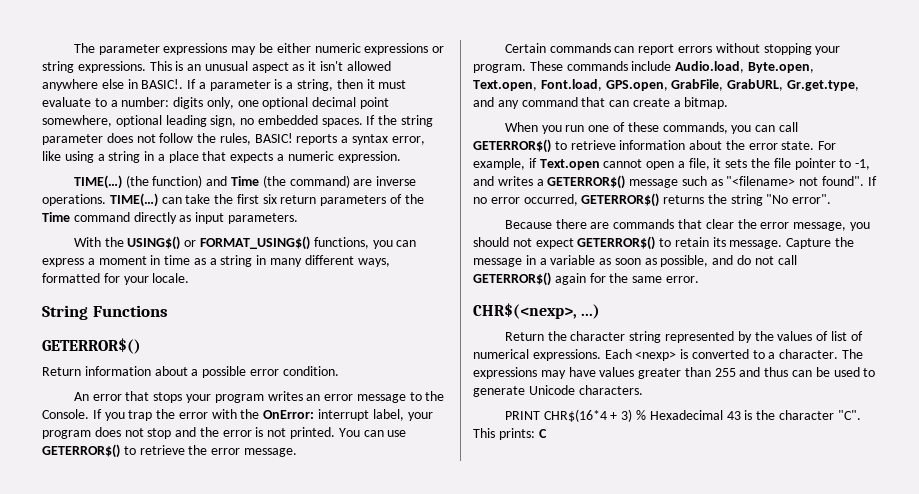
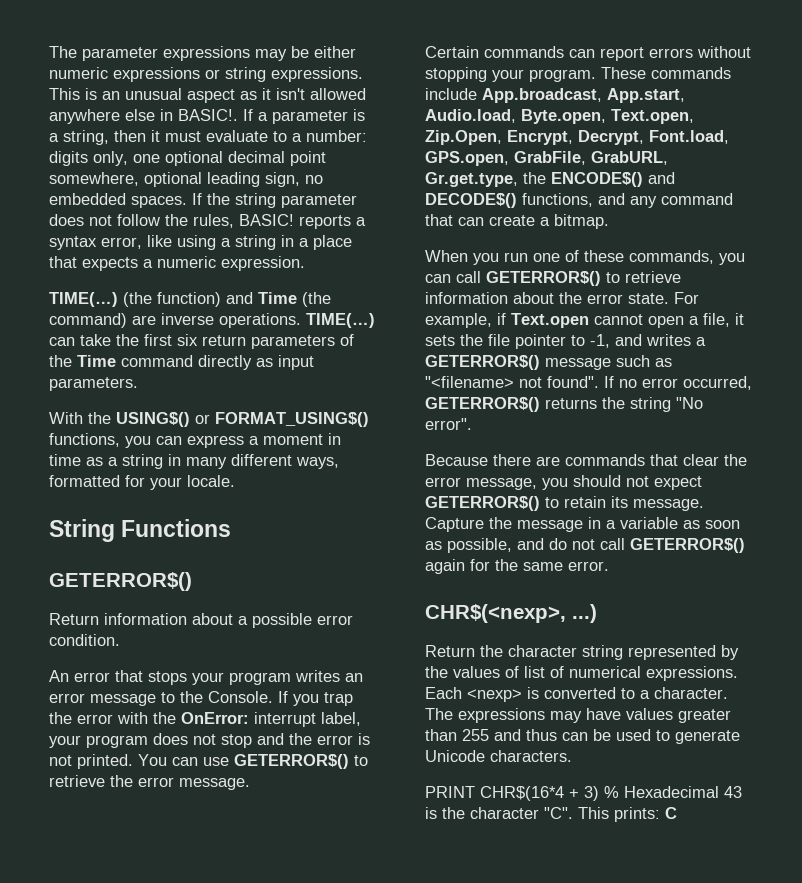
(672, 66) none -> [482,88,685,103] App.broadcast, App.start,
(537, 85) none -> [425,130,644,145] Zip.Open, Encrypt, Decrypt,
(859, 85) none -> [523,172,675,187] [425,193,593,208] the ENCODE$() and DECODE$() functions,

